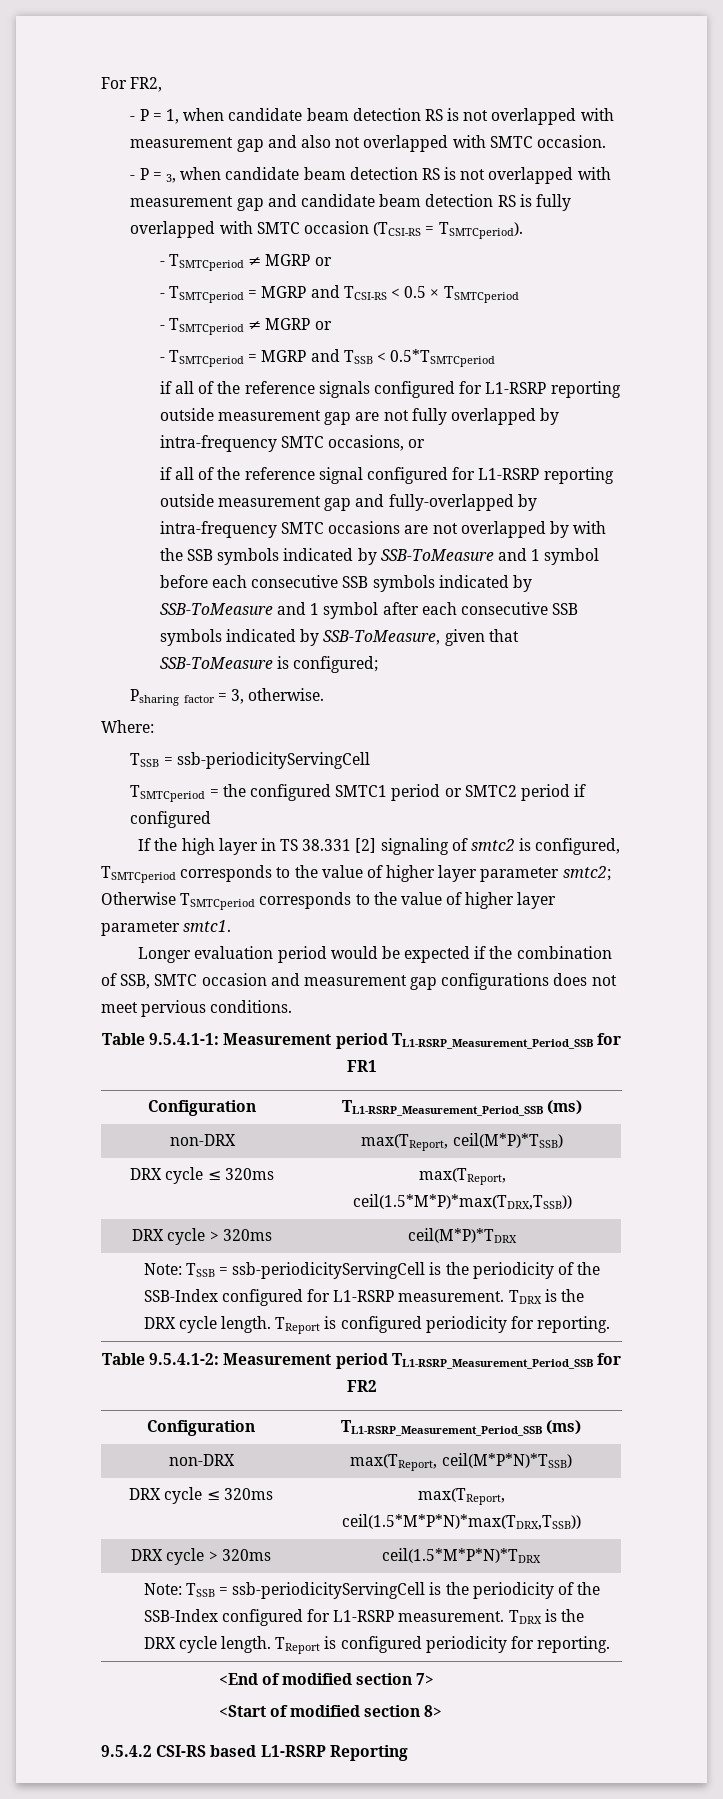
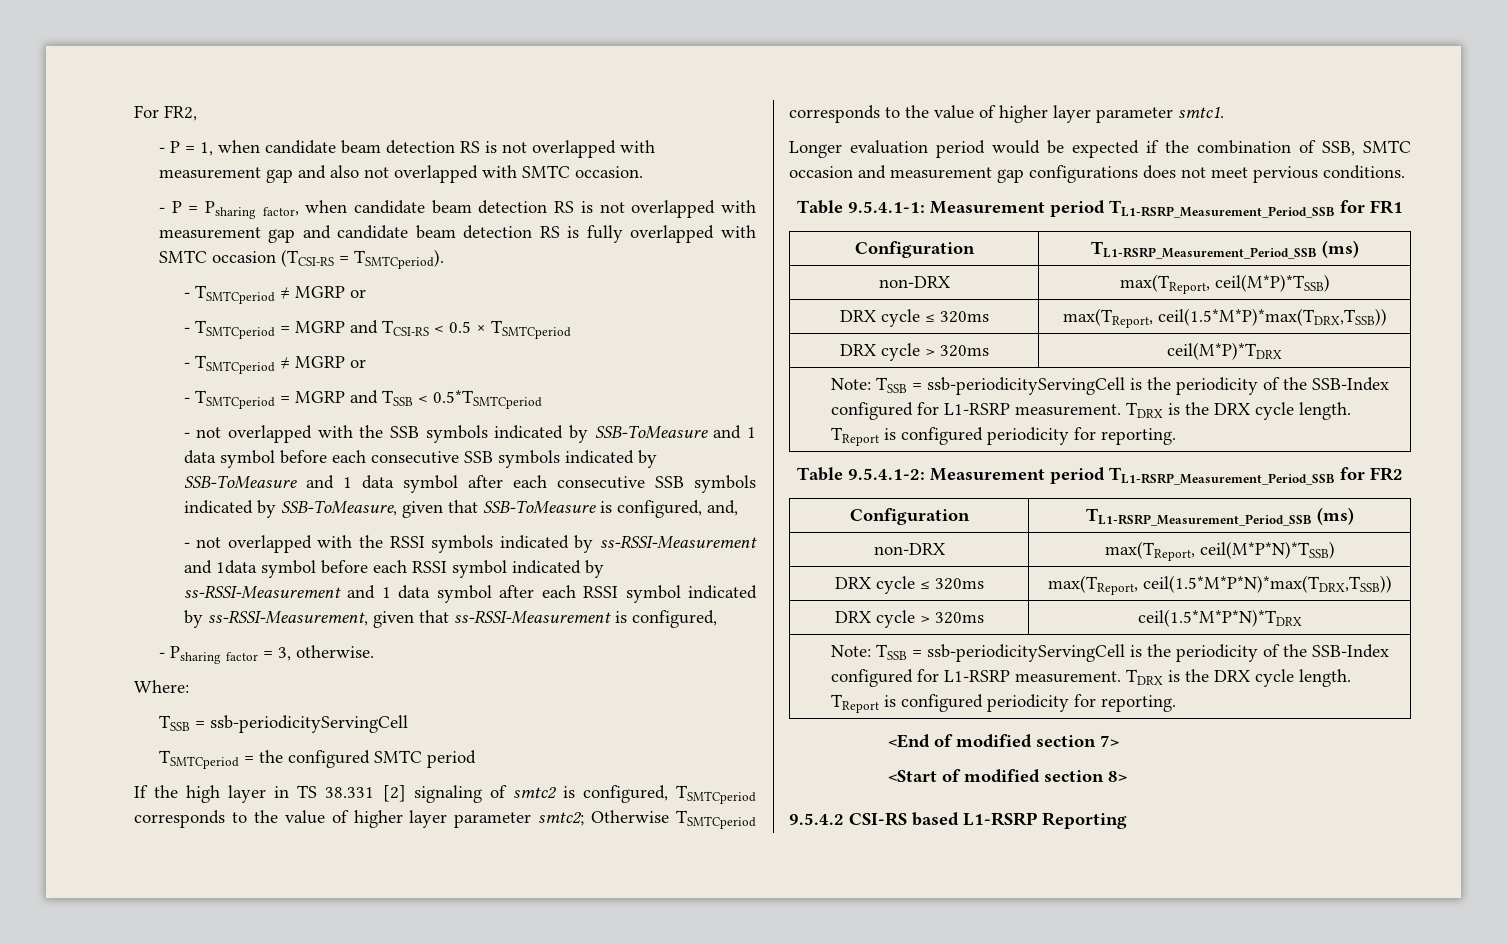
[165,174,176,183] 3, -> [204,201,299,219] Psharing factor,
[159,381,621,398] [159,408,560,425] [159,435,426,452] [159,467,614,484] [159,494,537,511] [159,521,569,538] if all of the reference signals configured for L1-RSRP reporting outside measurement gap are not fully overlapped by intra-frequency SMTC occasions, or // if all of the reference signal configured for L1-RSRP reporting outside measurement gap and fully-overlapped by intra-frequency SMTC occasions are not overlapped by -> [183,425,312,443] - not overlapped
(541, 555) none -> [183,450,216,464] data
(320, 609) none -> [361,475,394,489] data
[293,656,379,673] configured; // -> [616,500,738,518] [183,535,757,553] [183,560,604,578] [183,585,758,603] [183,610,717,628] [158,652,165,658] configured, and, // - not overlapped with the RSSI symbols indicated by ss-RSSI-Measurement and 1data symbol before each RSSI symbol indicated by ss-RSSI-Measurement and 1 data symbol after each RSSI symbol indicated by ss-RSSI-Measurement, given that ss-RSSI-Measurement is configured, // -
[335,784,587,801] [130,811,212,828] SMTC1 period or SMTC2 period if configured -> [373,750,476,768] SMTC period

